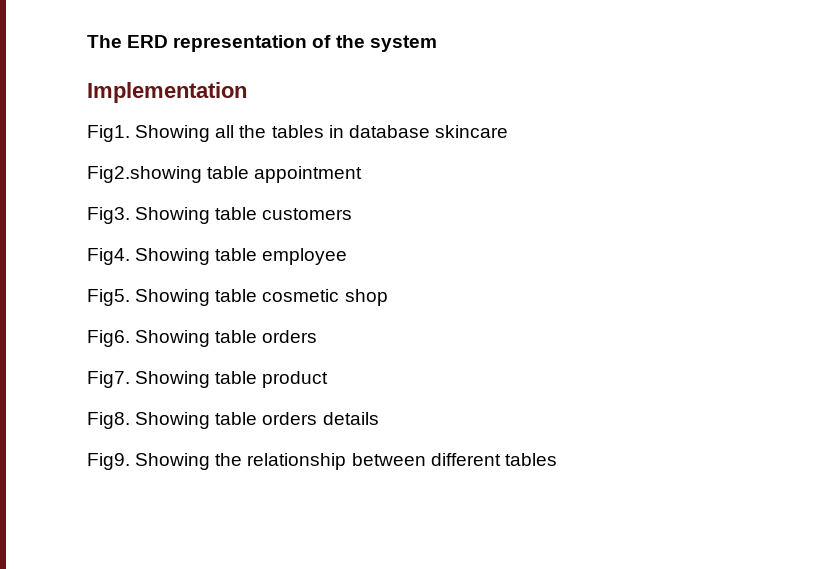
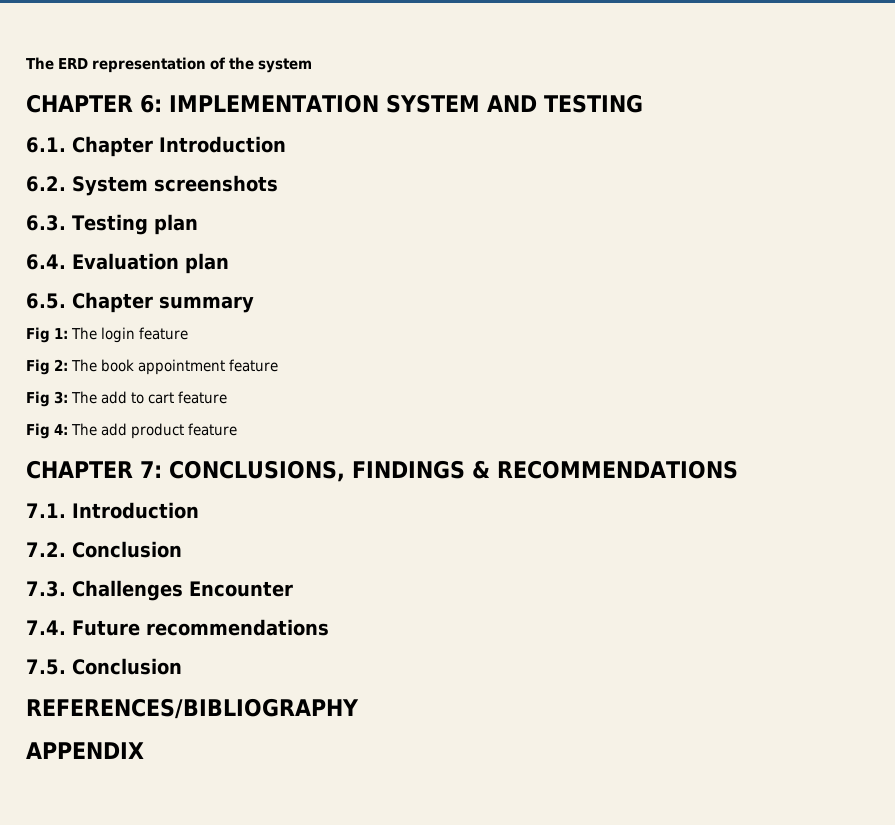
[87,82,247,103] [87,125,508,142] [87,166,363,183] [87,207,353,224] [87,248,348,265] [87,289,388,306] [87,330,318,347] [87,371,329,388] [87,412,379,429] [87,453,557,470] Implementation // Fig1. Showing all the tables in database skincare // Fig2.showing table appointment // Fig3. Showing table customers // Fig4. Showing table employee // Fig5. Showing table cosmetic shop // Fig6. Showing table orders // Fig7. Showing table product // Fig8. Showing table orders details // Fig9. Showing the relationship between different tables -> [26,94,643,113] [26,136,286,157] [26,175,278,196] [26,214,198,235] [26,253,229,274] [26,292,254,313] [26,327,188,343] [26,359,278,375] [26,391,227,407] [26,423,237,439] [26,460,738,482] [26,502,199,519] [26,541,182,558] [26,580,293,601] [26,619,329,636] [26,658,182,675] [26,698,359,719] [26,742,144,759] CHAPTER 6: IMPLEMENTATION SYSTEM AND TESTING // 6.1. Chapter Introduction // 6.2. System screenshots // 6.3. Testing plan // 6.4. Evaluation plan // 6.5. Chapter summary // Fig 1: The login feature // Fig 2: The book appointment feature // Fig 3: The add to cart feature // Fig 4: The add product feature // CHAPTER 7: CONCLUSIONS, FINDINGS & RECOMMENDATIONS // 7.1. Introduction // 7.2. Conclusion // 7.3. Challenges Encounter // 7.4. Future recommendations // 7.5. Conclusion // REFERENCES/BIBLIOGRAPHY // APPENDIX

